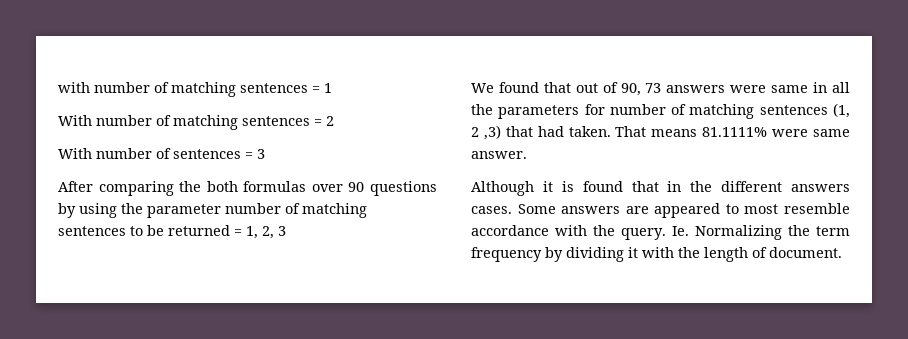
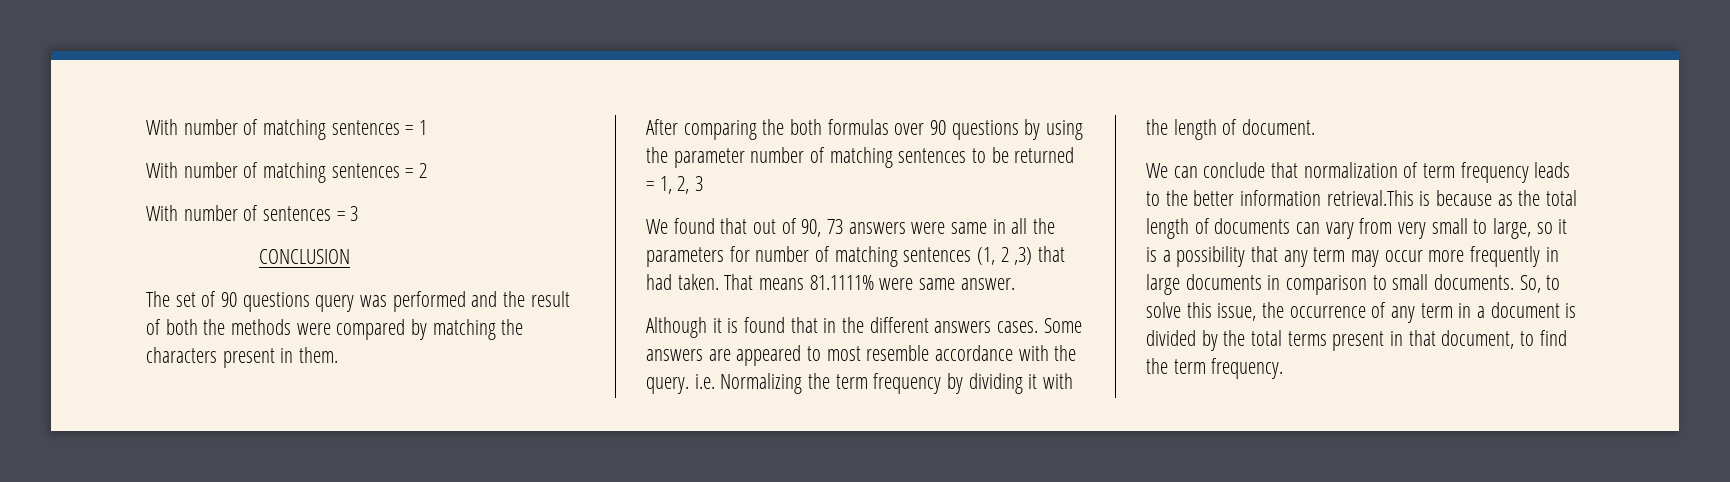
[58,82,90,93] with -> [146,119,178,135] With
(265, 154) none -> [258,249,350,264] [146,291,570,312] [146,319,524,340] [146,347,339,368] // CONCLUSION // The set of 90 questions query was performed and the result of both the methods were compared by matching the characters present in them.
[672,226,689,236] Ie. -> [694,374,715,389] i.e.
(842, 252) none -> [1146,162,1571,183] [1146,190,1578,206] [1146,218,1568,239] [1146,246,1559,267] [1146,274,1561,295] [1146,302,1577,323] [1146,330,1567,351] [1146,358,1284,379] // We can conclude that normalization of term frequency leads to the better information retrieval.This is because as the total length of documents can vary from very small to large, so it is a possibility that any term may occur more frequently in large documents in comparison to small documents. So, to solve this issue, the occurrence of any term in a document is divided by the total terms present in that document, to find the term frequency.

